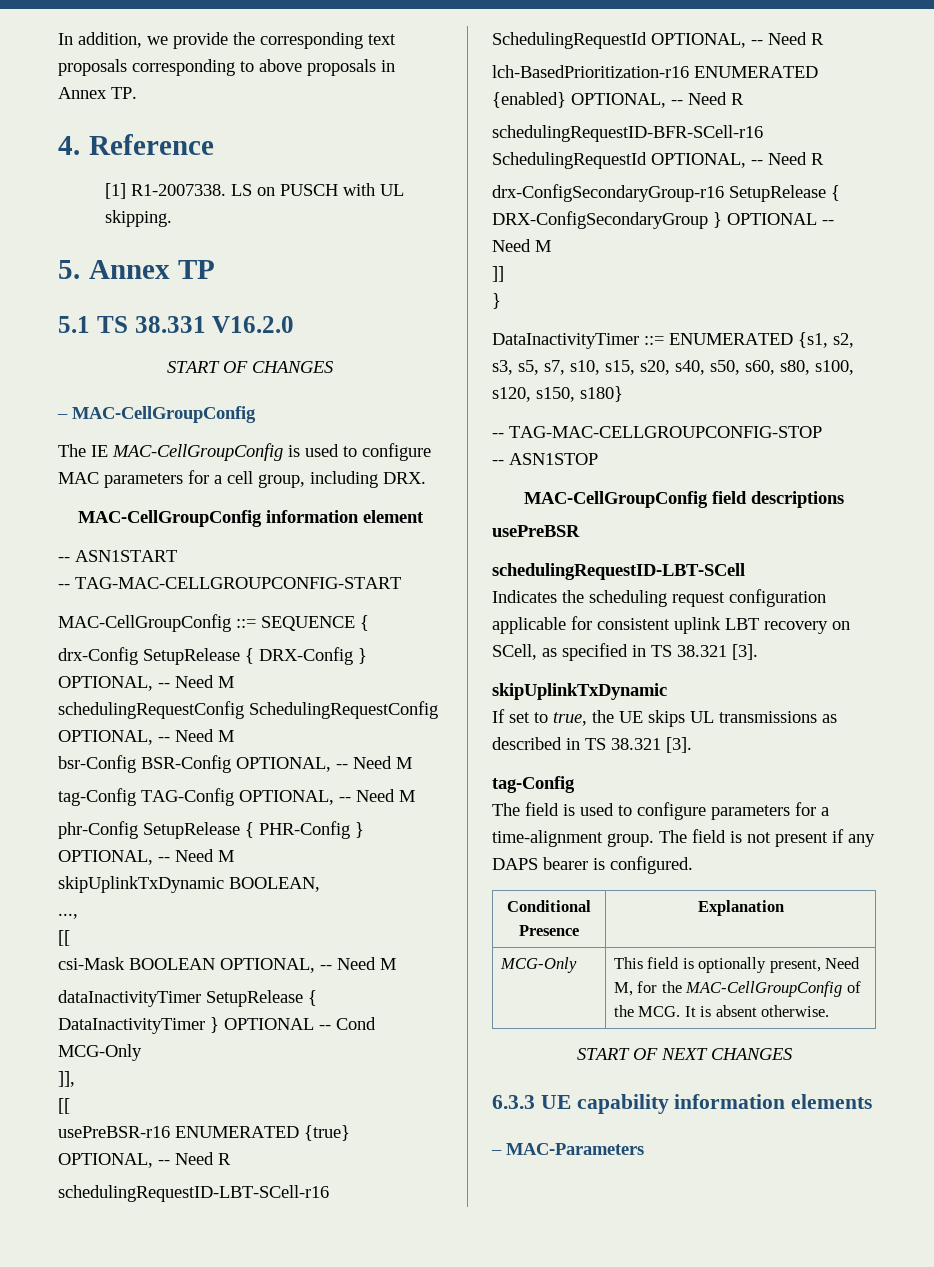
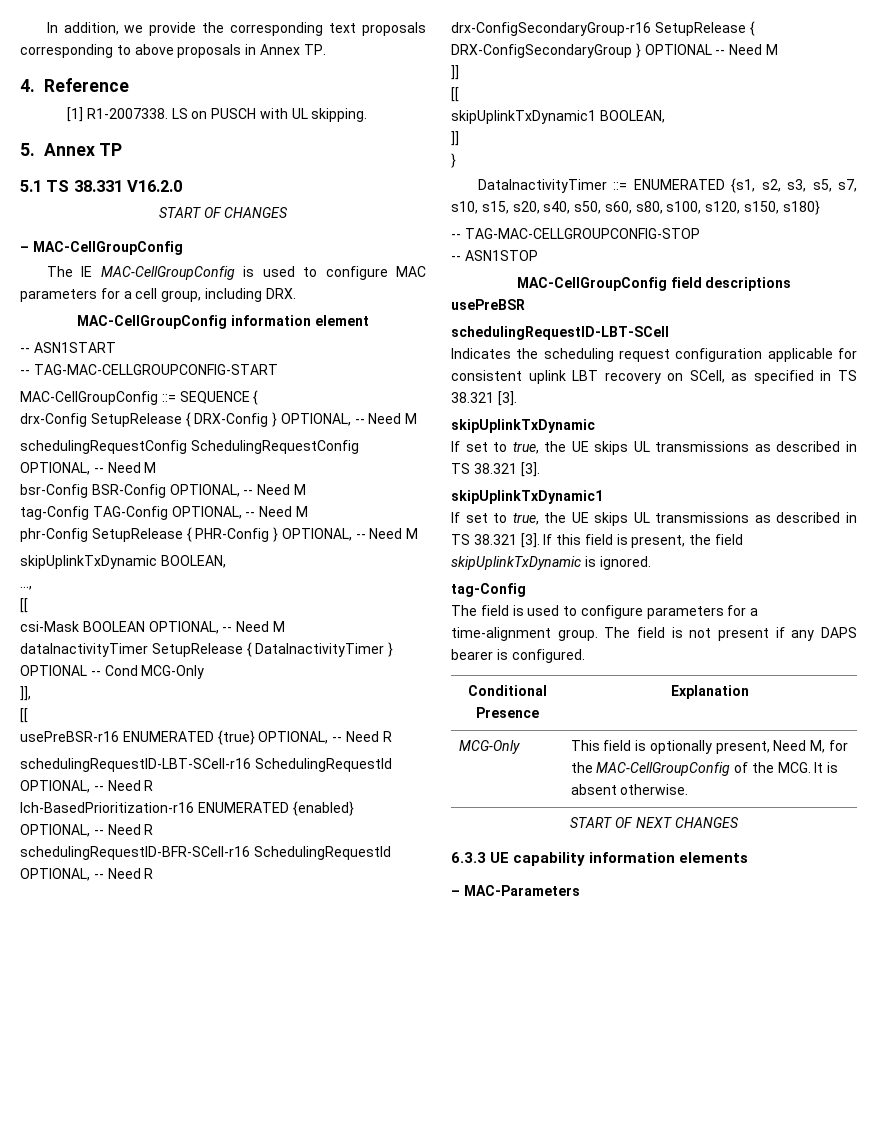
(504, 274) none -> [451,87,459,102] [451,110,665,124] [451,131,459,146] // [[ // skipUplinkTxDynamic1 BOOLEAN, // ]]
(692, 745) none -> [451,490,603,504] [451,512,857,526] [451,533,744,548] [451,556,651,570] // skipUplinkTxDynamic1 // If set to true, the UE skips UL transmissions as described in TS 38.321 [3]. If this field is present, the field skipUplinkTxDynamic is ignored.

